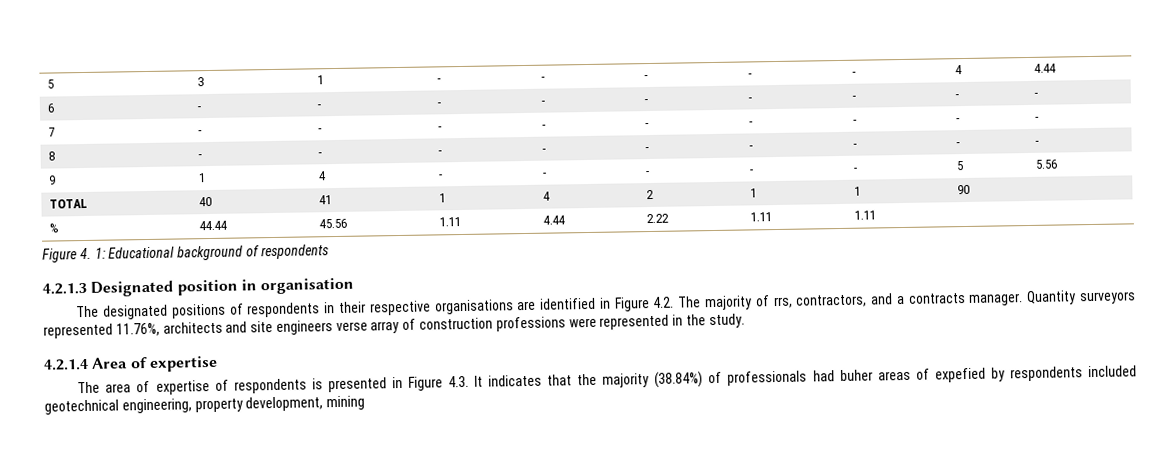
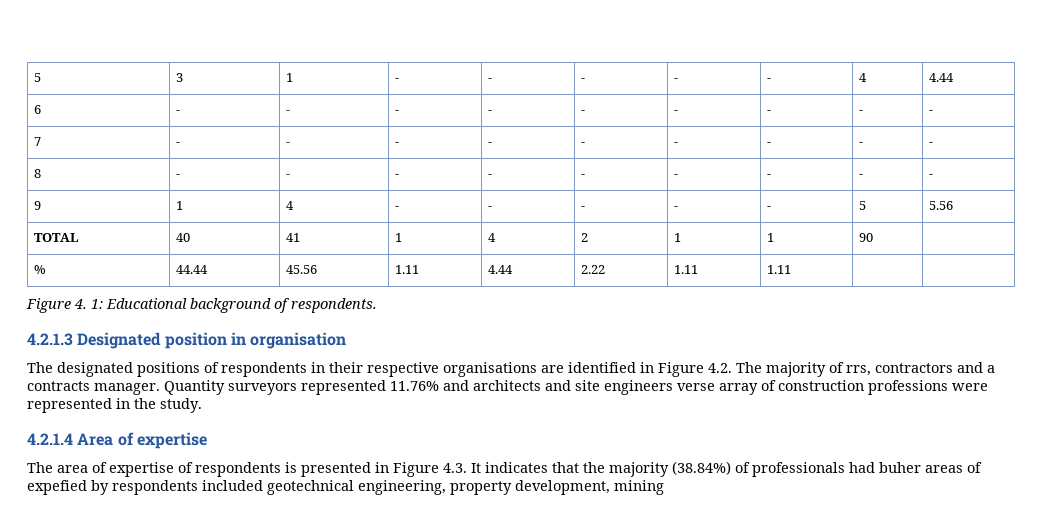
[260,244,329,260] respondents -> [291,298,377,313] respondents.
[796,294,868,308] contractors, -> [875,363,953,373] contractors
[115,322,160,337] 11.76%, -> [390,380,469,391] 11.76% and

